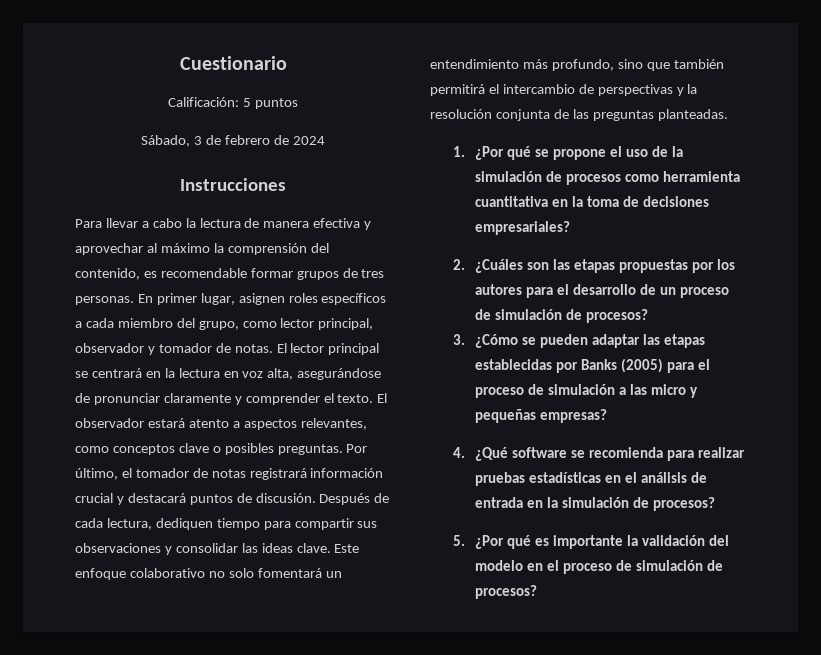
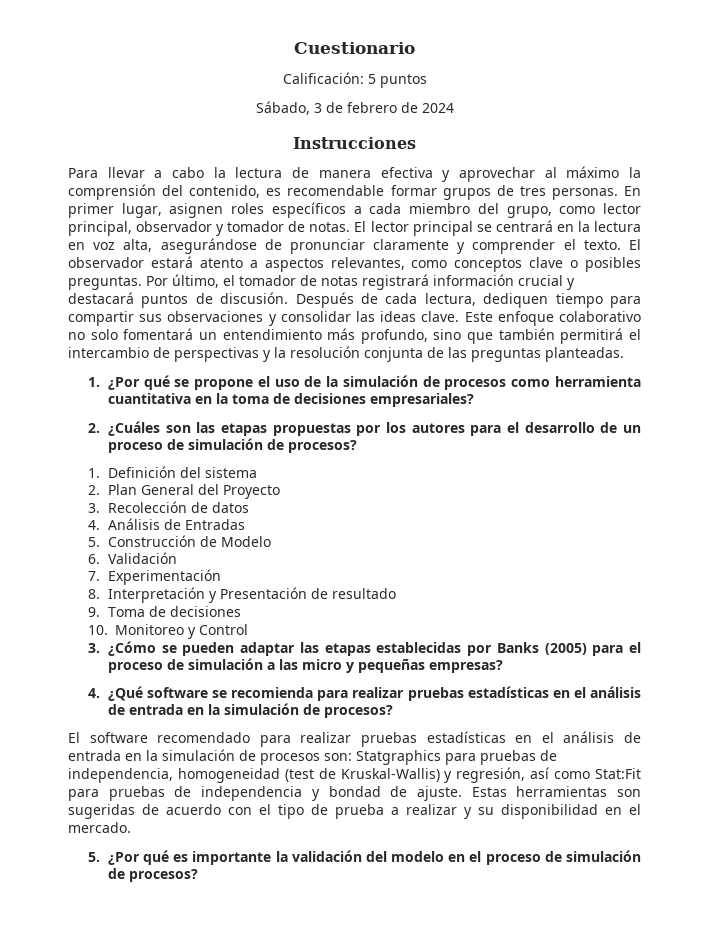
(648, 316) none -> [87,466,257,478] [87,484,280,499] [87,501,249,513] [87,518,245,530] [87,535,271,547] [87,552,177,564] [87,569,221,585] [87,587,396,603] [87,606,241,617] [87,624,248,639] // 1. Definición del sistema // 2. Plan General del Proyecto // 3. Recolección de datos // 4. Análisis de Entradas // 5. Construcción de Modelo // 6. Validación // 7. Experimentación // 8. Interpretación y Presentación de resultado // 9. Toma de decisiones // 10. Monitoreo y Control
(715, 504) none -> [68,731,642,747] [68,749,557,765] [68,767,642,783] [68,786,641,801] [68,804,641,819] [68,822,131,833] // El software recomendado para realizar pruebas estadísticas en el análisis de entrada en la simulación de procesos son: Statgraphics para pruebas de independencia, homogeneidad (test de Kruskal-Wallis) y regresión, así como Stat:Fit para pruebas de independencia y bondad de ajuste. Estas herramientas son sugeridas de acuerdo con el tipo de prueba a realizar y su disponibilidad en el mercado.

